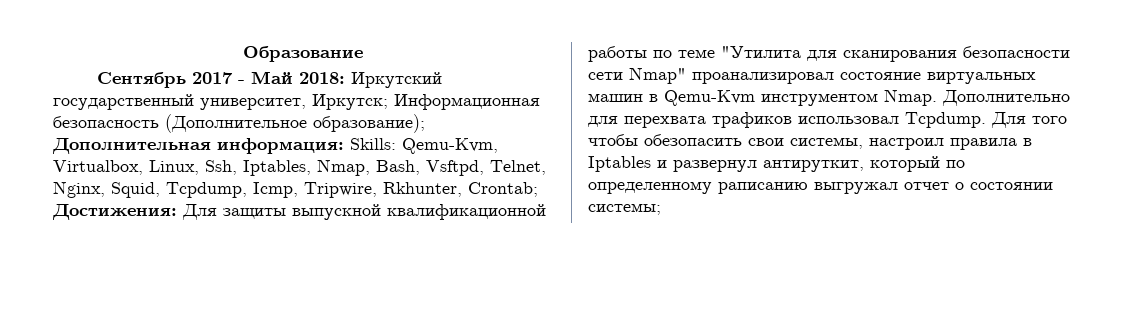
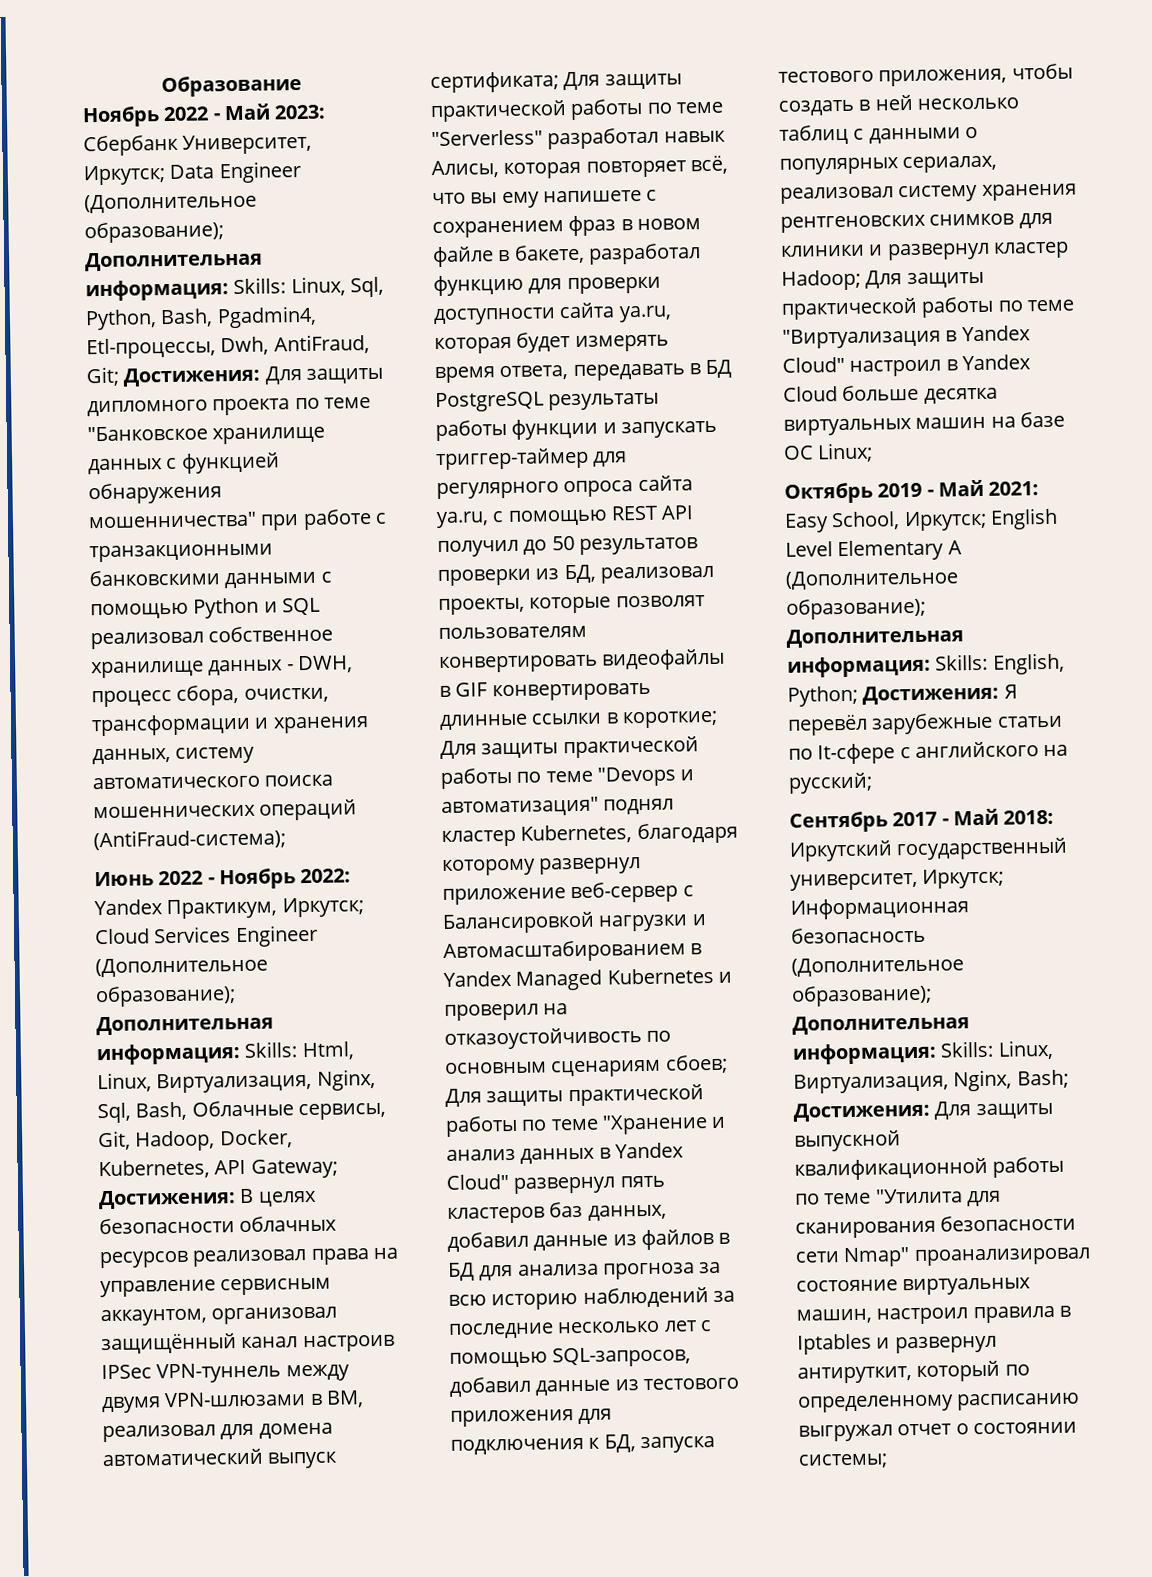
(363, 54) none -> [82,103,327,128] [83,133,313,157] [83,161,301,186] [84,192,257,214] [84,221,224,244] [85,250,263,272] [85,276,384,302] [85,305,317,331] [86,334,370,360] [86,366,383,387] [87,397,371,417] [87,425,326,445] [88,452,280,475] [88,482,222,505] [88,509,387,531] [89,543,273,563] [89,569,332,589] [90,597,320,620] [90,625,334,650] [91,655,353,679] [91,684,329,708] [91,713,369,737] [92,746,256,765] [92,774,334,790] [93,799,358,821] [93,828,286,851] [94,868,352,890] [94,897,364,920] [95,924,318,948] [95,956,268,978] [95,985,236,1008] [96,1014,274,1036] [96,1041,354,1066] [97,1069,376,1094] [97,1100,386,1124] [98,1129,293,1152] [98,1158,338,1180] [98,1188,317,1210] [99,1215,338,1235] [99,1247,398,1269] [100,1277,332,1298] [100,1306,338,1327] [101,1333,395,1355] [101,1362,350,1384] [101,1390,364,1414] [102,1422,333,1443] [102,1448,339,1469] [430,71,682,94] [430,98,723,123] [431,127,726,150] [431,155,728,180] [432,189,658,209] [432,215,701,239] [432,243,701,268] [433,274,661,297] [433,302,672,326] [434,332,669,355] [434,359,733,384] [435,391,660,413] [435,418,717,442] [435,447,628,471] [436,475,693,500] [436,505,695,529] [437,535,698,558] [437,564,714,587] [438,595,705,616] [438,625,587,640] [439,648,726,674] [439,682,651,702] [439,710,718,731] [440,736,699,760] [440,766,695,790] [441,796,675,817] [441,822,738,847] [442,857,642,876] [442,881,694,905] [442,911,707,934] [443,939,703,963] [443,967,732,991] [444,1003,569,1021] [444,1027,672,1050] [445,1054,728,1078] [445,1084,704,1107] [445,1114,727,1137] [446,1142,684,1164] [446,1174,665,1194] [447,1201,667,1224] [447,1229,731,1252] [448,1261,722,1281] [448,1287,735,1311] [448,1320,712,1339] [449,1346,692,1368] [449,1376,739,1397] [450,1408,613,1427] [450,1434,715,1455] [778,63,1073,87] [778,94,1019,116] [779,124,978,145] [779,155,998,175] [780,183,1077,204] [780,212,1053,233] [780,241,1069,261] [781,269,984,291] [781,296,1074,320] [782,325,1031,349] [782,354,1031,377] [783,384,998,404] [783,411,1065,436] [783,442,874,463] [784,479,1040,504] [784,507,1058,533] [785,539,962,562] [785,569,959,590] [786,597,926,620] [786,627,964,648] [787,652,1065,678] [787,684,1018,707] [787,712,1063,736] [788,741,1069,765] [788,772,873,794] // Ноябрь 2022 - Май 2023: Сбербанк Университет, Иркутск; Data Engineer (Дополнительное образование); Дополнительная информация: Skills: Linux, Sql, Python, Bash, Pgadmin4, Etl-процессы, Dwh, AntiFraud, Git; Достижения: Для защиты дипломного проекта по теме "Банковское хранилище данных с функцией обнаружения мошенничества" при работе с транзакционными банковскими данными с помощью Python и SQL реализовал собственное хранилище данных - DWH, процесс сбора, очистки, трансформации и хранения данных, систему автоматического поиска мошеннических операций (AntiFraud-система); // Июнь 2022 - Ноябрь 2022: Yandex Практикум, Иркутск; Cloud Services Engineer (Дополнительное образование); Дополнительная информация: Skills: Html, Linux, Виртуализация, Nginx, Sql, Bash, Облачные сервисы, Git, Hadoop, Docker, Kubernetes, API Gateway; Достижения: В целях безопасности облачных ресурсов реализовал права на управление сервисным аккаунтом, организовал защищённый канал настроив IPSec VPN-туннель между двумя VPN-шлюзами в ВМ, реализовал для домена автоматический выпуск сертификата; Для защиты практической работы по теме "Serverless" разработал навык Алисы, которая повторяет всё, что вы ему напишете с сохранением фраз в новом файле в бакете, разработал функцию для проверки доступности сайта ya.ru, которая будет измерять время ответа, передавать в БД PostgreSQL результаты работы функции и запускать триггер-таймер для регулярного опроса сайта ya.ru, с помощью REST API получил до 50 результатов проверки из БД, реализовал проекты, которые позволят пользователям конвертировать видеофайлы в GIF конвертировать длинные ссылки в короткие; Для защиты практической работы по теме "Devops и автоматизация" поднял кластер Kubernetes, благодаря которому развернул приложение веб-сервер c Балансировкой нагрузки и Автомасштабированием в Yandex Managed Kubernetes и проверил на отказоустойчивость по основным сценариям сбоев; Для защиты практической работы по теме "Хранение и анализ данных в Yandex Cloud" развернул пять кластеров баз данных, добавил данные из файлов в БД для анализа прогноза за всю историю наблюдений за последние несколько лет с помощью SQL-запросов, добавил данные из тестового приложения для подключения к БД, запуска тестового приложения, чтобы создать в ней несколько таблиц с данными о популярных сериалах, реализовал систему хранения рентгеновских снимков для клиники и развернул кластер Hadoop; Для защиты практической работы по теме "Виртуализация в Yandex Cloud" настроил в Yandex Cloud больше десятка виртуальных машин на базе OC Linux; // Октябрь 2019 - Май 2021: Easy School, Иркутск; English Level Elementary A (Дополнительное образование); Дополнительная информация: Skills: English, Python; Достижения: Я перевёл зарубежные статьи по It-сфере с английского на русский;
[402,138,498,154] [53,159,546,176] [53,181,538,198] Qemu-Kvm, Virtualbox, Linux, Ssh, Iptables, Nmap, Bash, Vsftpd, Telnet, Nginx, Squid, Tcpdump, Icmp, Tripwire, Rkhunter, Crontab; -> [997,1039,1054,1060] [793,1069,1069,1094] Linux, Виртуализация, Nginx, Bash;
[588,89,1070,106] [588,112,1067,128] [588,134,863,149] машин в Qemu-Kvm инструментом Nmap. Дополнительно для перехвата трафиков использовал Tcpdump. Для того чтобы обезопасить свои системы, -> [796,1308,872,1324] машин,
[718,182,808,194] раписанию -> [957,1392,1081,1411] расписанию

